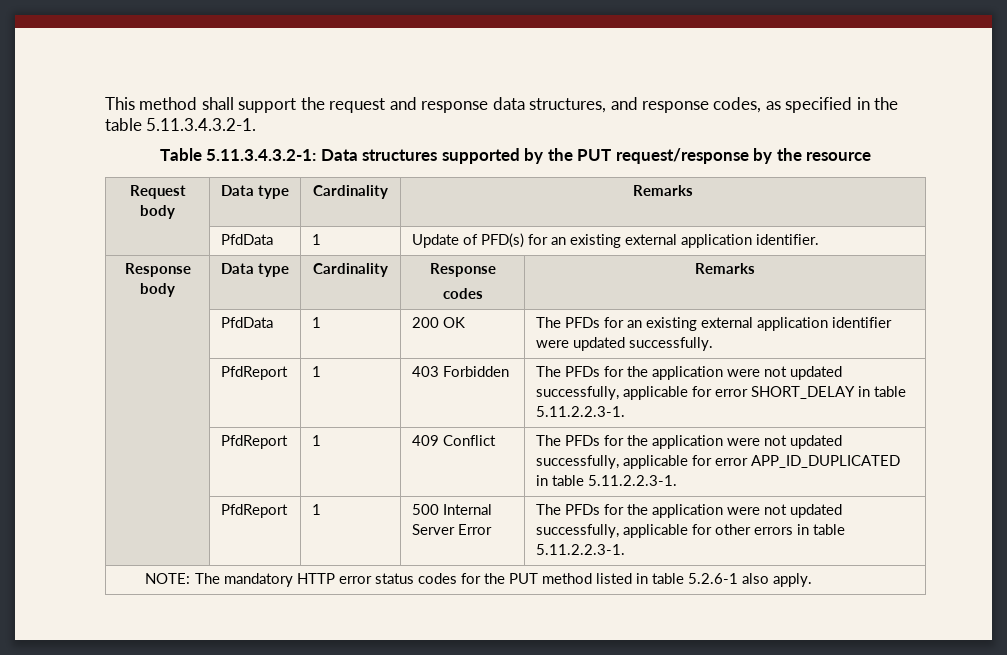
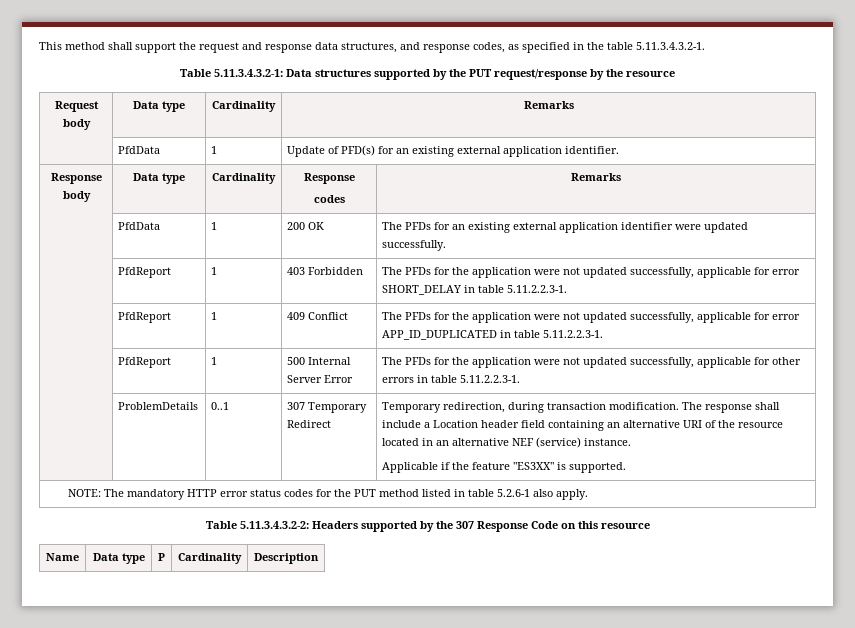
(625, 549) none -> [118,402,199,410] [211,402,230,410] [287,402,368,413] [287,420,332,428] [382,402,781,413] [382,420,784,431] [382,437,632,448] [382,462,627,473] // | ProblemDetails | 0..1 | 307 Temporary Redirect | Temporary redirection, during transaction modification. The response shall include a Location header field containing an alternative URI of the resource located in an alternative NEF (service) instance. // Applicable if the feature "ES3XX" is supported.
(813, 580) none -> [205,521,650,532] [46,553,79,561] [92,553,145,564] [158,553,165,561] [177,553,242,564] [253,553,319,564] // Table 5.11.3.4.3.2-2: Headers supported by the 307 Response Code on this resource // Name | Data type | P | Cardinality | Description

